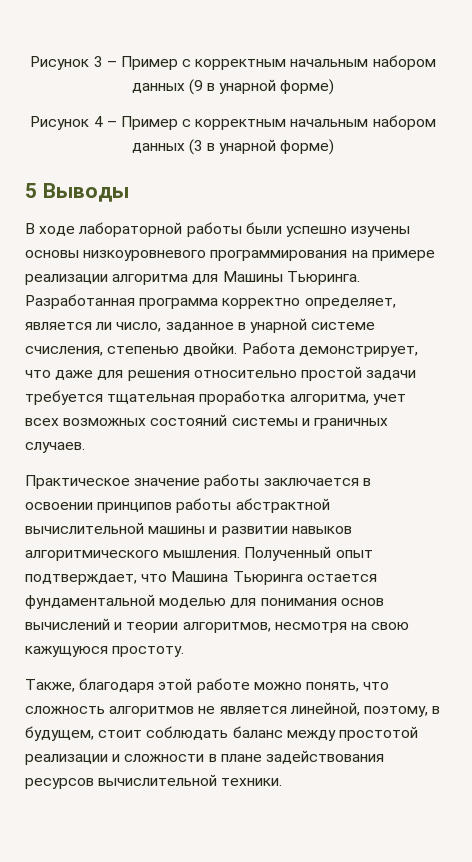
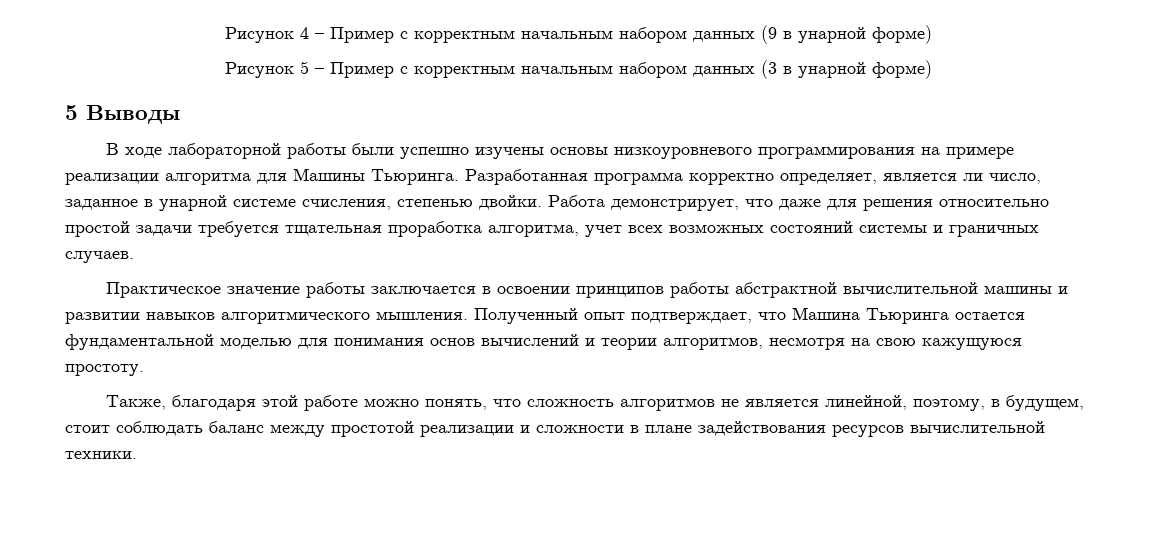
[30,56,103,70] Рисунок 3 -> [224,27,309,43] Рисунок 4
[93,116,103,127] 4 -> [299,61,309,74] 5

